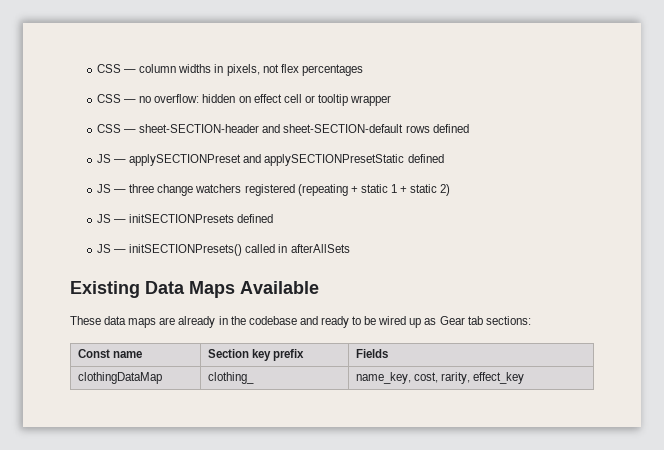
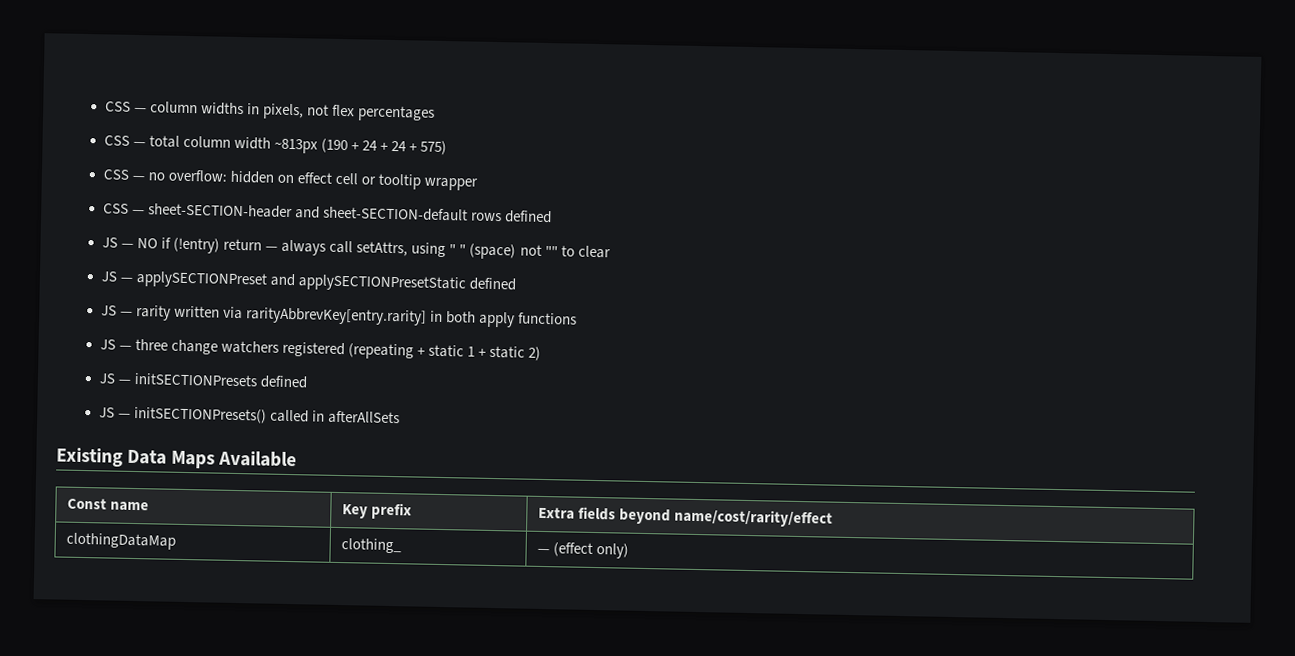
(363, 70) none -> [103,135,448,156] // CSS — total column width ~813px (190 + 24 + 24 + 575)
(469, 128) none -> [101,237,611,260] // JS — NO if (!entry) return — always call setAttrs, using " " (space) not "" to clear
(444, 158) none -> [100,304,578,328] // JS — rarity written via rarityAbbrevKey[entry.rarity] in both apply functions
[70,316,531,328] // These data maps are already in the codebase and ready to be wired up as Gear tab sections: -> (298, 459) none
[207,349,271,361] Section key -> [341,504,368,519] Key
[355,349,388,358] [77,372,162,384] [207,372,254,384] [355,372,524,384] Fields // clothingDataMap | clothing_ | name_key, cost, rarity, effect_key -> [537,506,833,528] [65,532,176,550] [340,538,402,554] [536,542,629,559] Extra fields beyond name/cost/rarity/effect // clothingDataMap | clothing_ | — (effect only)

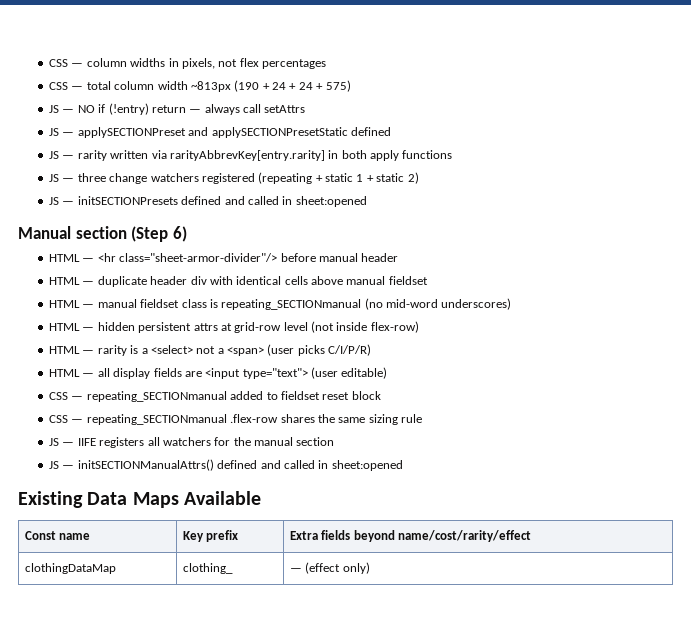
[102,169,479,191] [102,203,553,224] // CSS — no overflow: hidden on effect cell or tooltip wrapper // CSS — sheet-SECTION-header and sheet-SECTION-default rows defined -> (351, 86) none
[356,241,611,260] setAttrs, using " " (space) not "" to clear -> [264,105,306,113] setAttrs
[98,406,401,425] // JS — initSECTIONPresets() called in afterAllSets -> [224,196,367,207] [18,226,187,242] [49,253,399,262] [49,276,428,287] [49,298,512,310] [49,321,419,333] [49,344,372,356] [49,367,388,379] [49,391,381,402] [49,414,423,425] [49,437,335,448] [49,459,403,471] and called in sheet:opened // Manual section (Step 6) // HTML — <hr class="sheet-armor-divider"/> before manual header // HTML — duplicate header div with identical cells above manual fieldset // HTML — manual fieldset class is repeating_SECTIONmanual (no mid-word underscores) // HTML — hidden persistent attrs at grid-row level (not inside flex-row) // HTML — rarity is a <select> not a <span> (user picks C/I/P/R) // HTML — all display fields are <input type="text"> (user editable) // CSS — repeating_SECTIONmanual added to fieldset reset block // CSS — repeating_SECTIONmanual .flex-row shares the same sizing rule // JS — IIFE registers all watchers for the manual section // JS — initSECTIONManualAttrs() defined and called in sheet:opened

